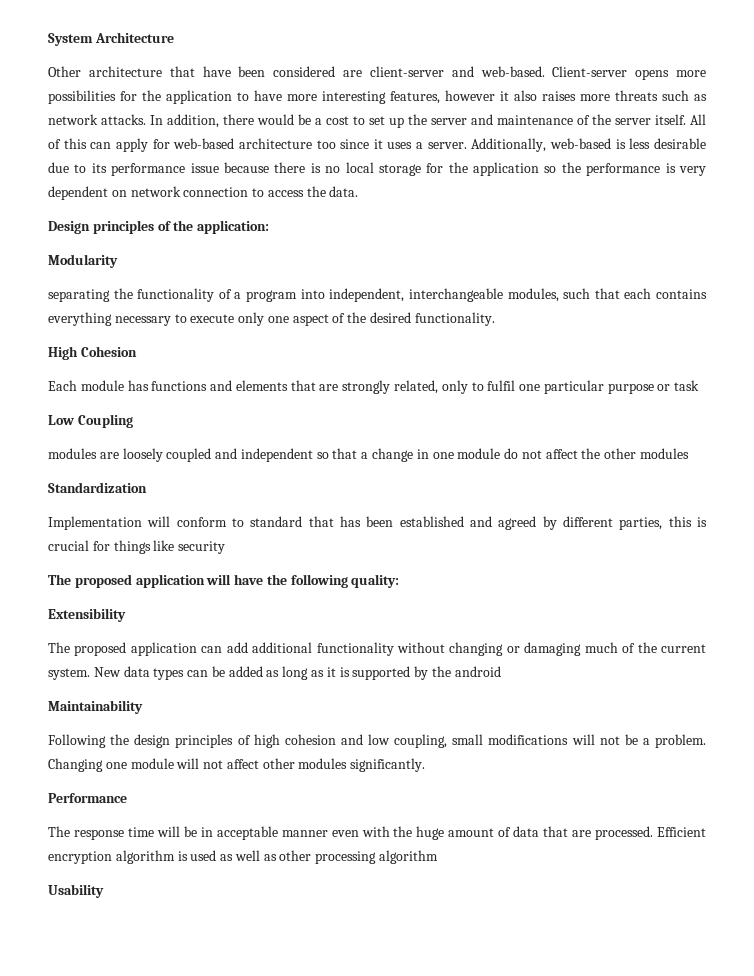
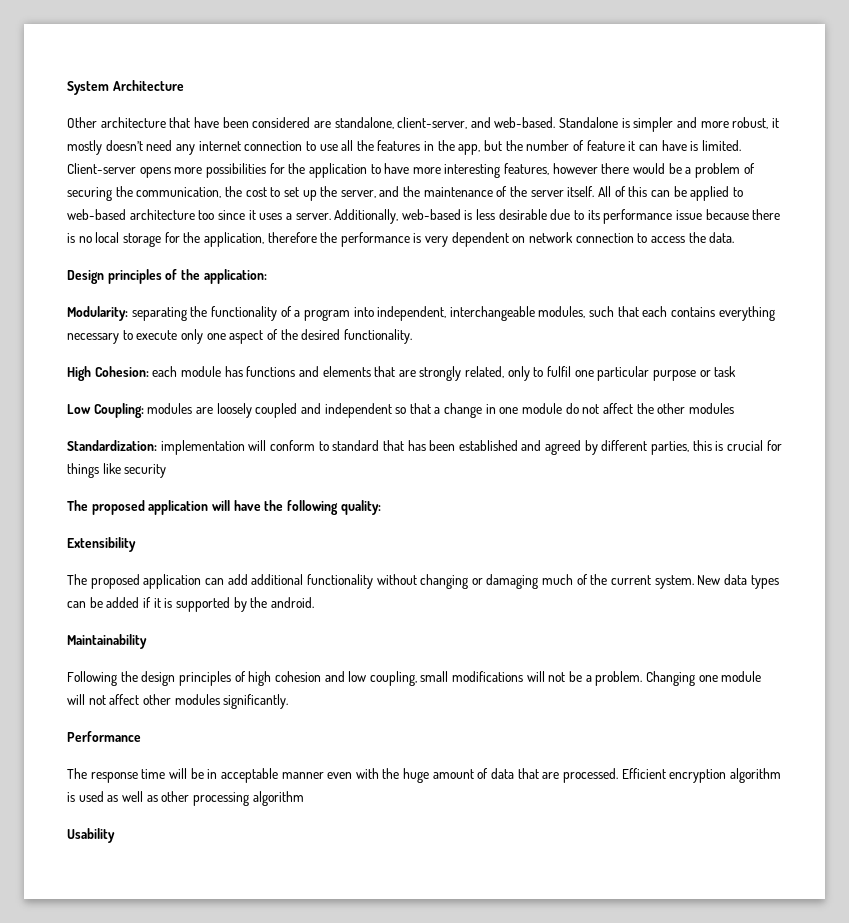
[369,66,545,77] client-server and web-based. -> [334,117,779,132] [67,140,741,155] standalone, client-server, and web-based. Standalone is simpler and more robust, it mostly doesn’t need any internet connection to use all the features in the app, but the number of feature it can have is limited.
[500,90,707,101] [48,114,322,128] it also raises more threats such as network attacks. In addition, there would be a -> [601,163,755,178] [67,186,242,201] there would be a problem of securing the communication, the
[431,114,493,125] server and -> [340,186,421,198] server, and the
[115,138,170,152] apply for -> [673,186,743,201] be applied to
[473,162,557,176] application so -> [203,232,317,247] application, therefore
[48,254,118,268] Modularity // -> [67,306,128,321] Modularity:
[80,346,137,357] [48,380,77,391] Cohesion // Each -> [94,366,178,377] Cohesion: each
[77,414,133,428] Coupling // -> [93,403,144,418] Coupling:
[48,482,147,493] [48,516,142,530] Standardization // Implementation -> [67,440,245,455] Standardization: implementation
[266,666,325,680] as long as -> [142,597,151,608] if
[454,666,501,677] android -> [270,597,314,608] android.

